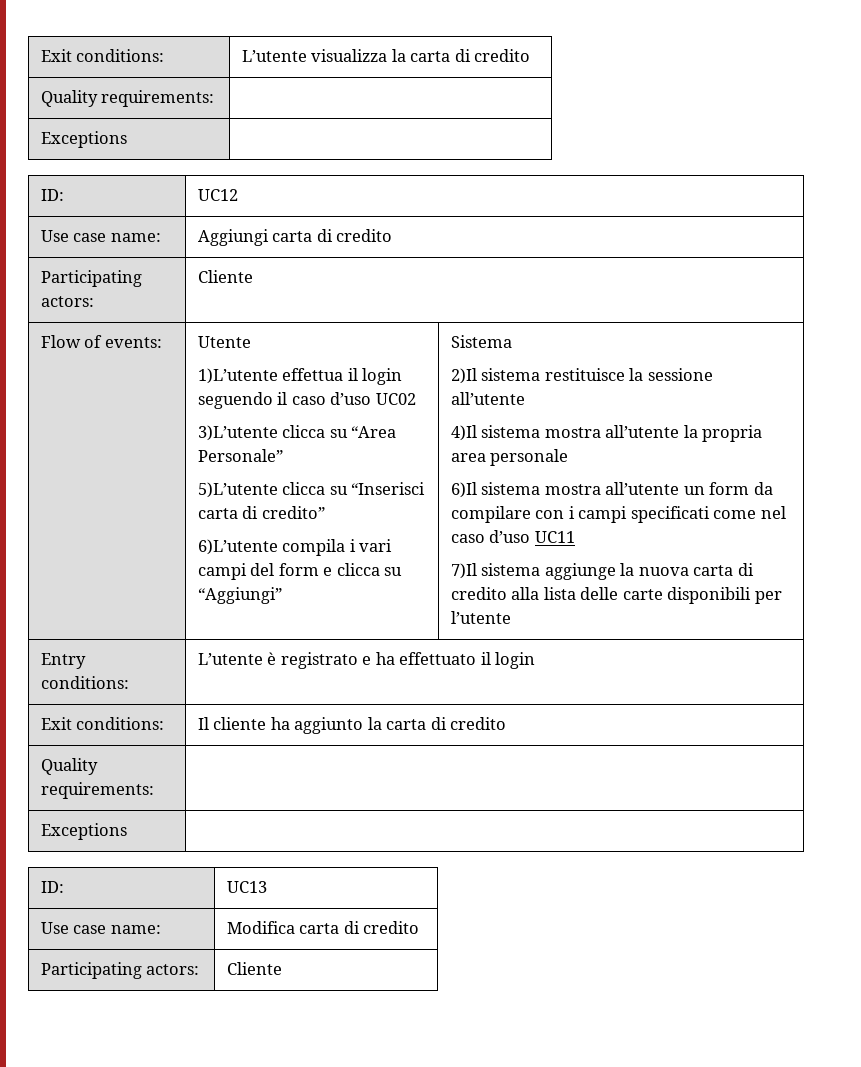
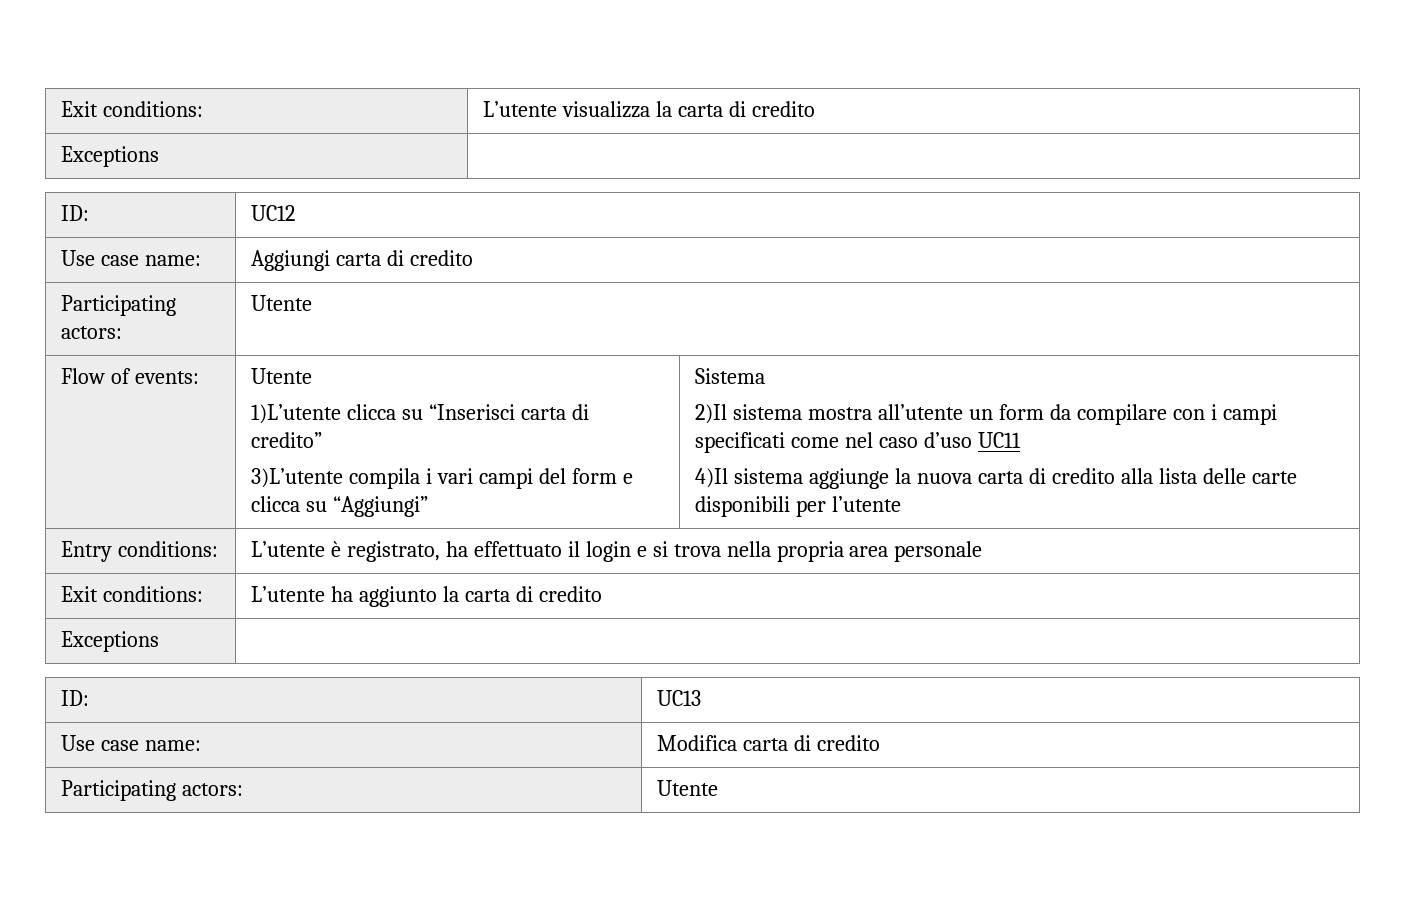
[40,90,215,107] // Quality requirements: | -> (815, 109) none
[197,270,253,283] Cliente -> [251,295,313,311] Utente
[282,368,403,385] [197,392,416,409] [197,425,397,441] [197,449,283,462] [197,482,278,498] effettua il login seguendo il caso d’uso UC02 // 3)L’utente clicca su “Area Personale” // 5)L’utente -> (342, 414) none
[197,539,278,555] 6)L’utente -> [251,468,344,488] 3)L’utente
[544,368,713,381] [450,392,525,405] [450,425,763,442] [450,449,569,466] [450,482,541,498] restituisce la sessione all’utente // 4)Il sistema mostra all’utente la propria area personale // 6)Il sistema -> (803, 412) none
[450,563,477,579] 7)Il -> [695,468,729,488] 4)Il
[280,652,372,669] registrato e -> [347,541,441,562] registrato,
[40,717,165,730] [197,717,267,730] // Exit conditions: | Il cliente -> [636,541,983,562] [61,586,204,602] [251,586,326,602] e si trova nella propria area personale // Exit conditions: | L’utente
[40,758,98,775] [40,782,154,799] // Quality requirements: | -> (602, 594) none
[226,962,282,975] Cliente -> [657,780,719,796] Utente

